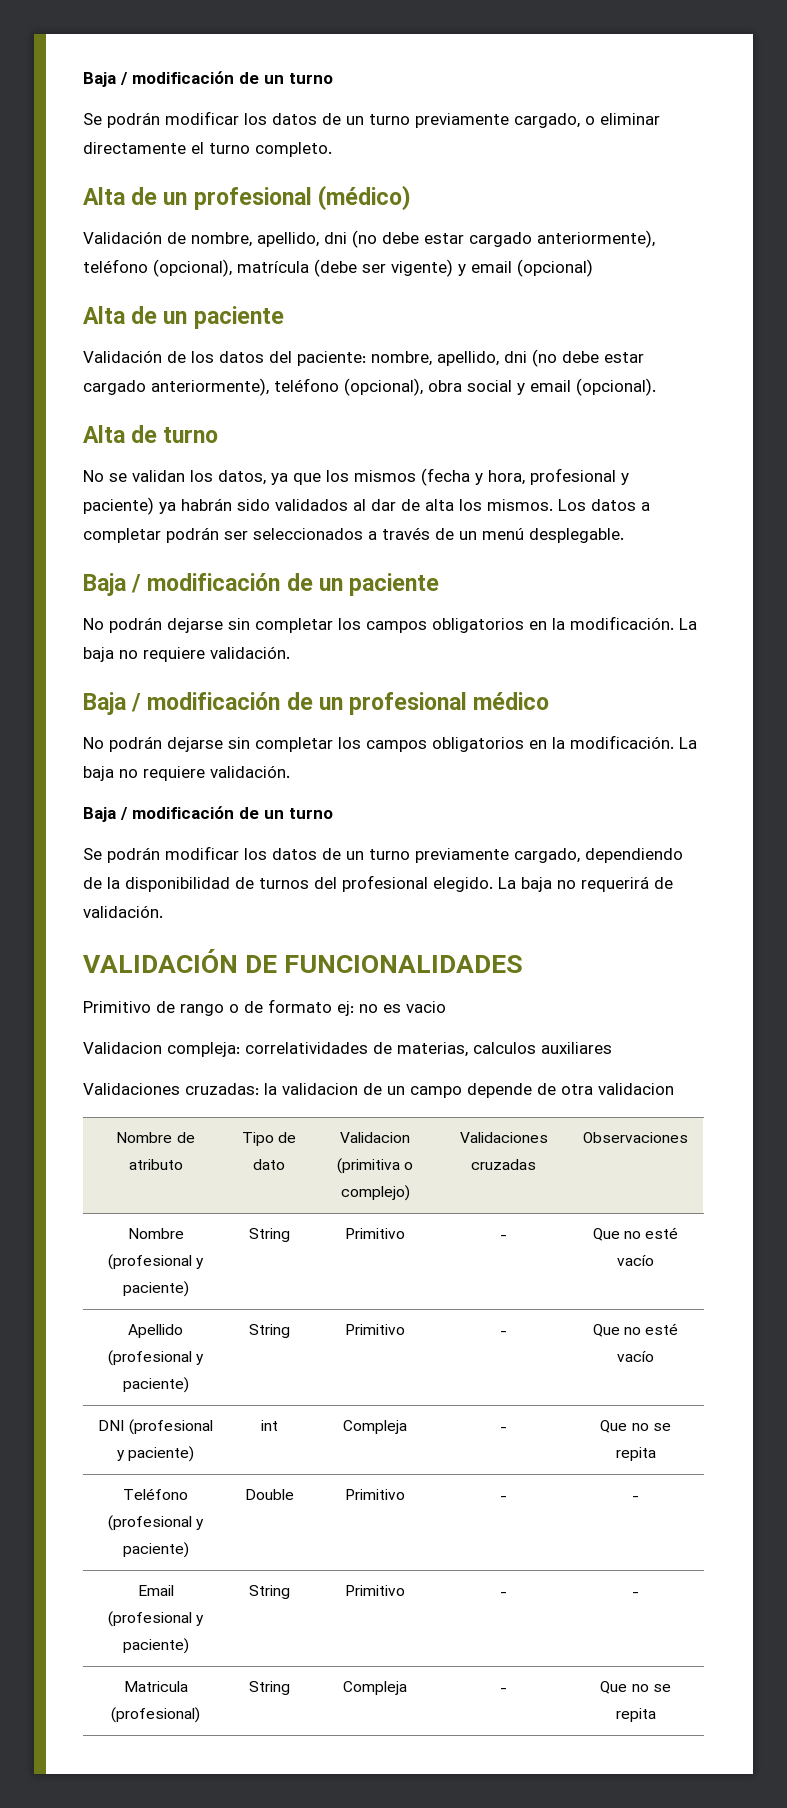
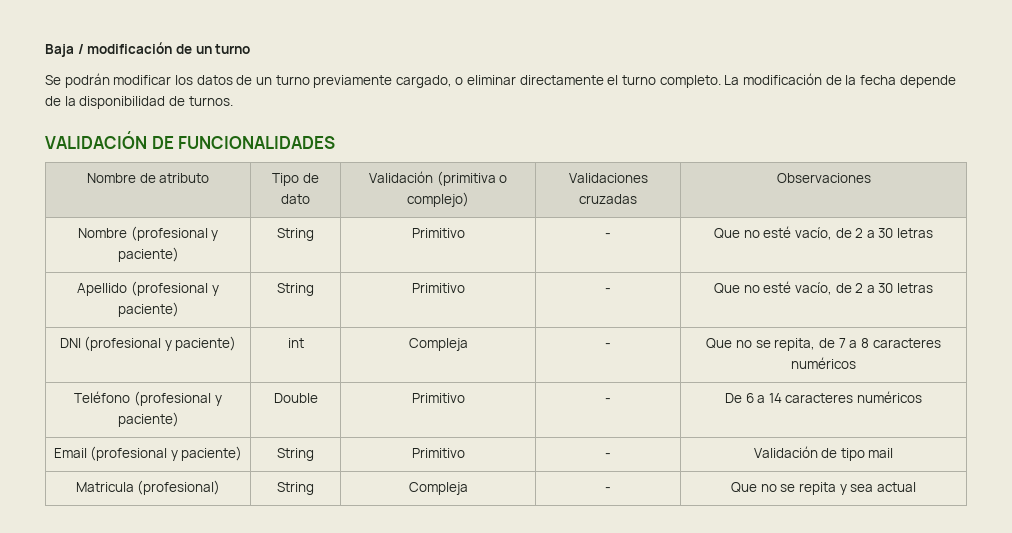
[83,185,411,211] [83,230,655,248] [83,259,593,277] [83,306,284,329] [83,349,644,367] [83,378,656,396] [83,425,219,443] [83,468,629,486] [83,497,650,515] [83,527,624,543] [83,573,440,596] [83,616,697,633] [83,646,290,662] [83,692,550,715] [83,735,697,752] [83,765,290,781] [83,806,333,822] [83,846,683,863] [83,875,673,892] [83,905,163,918] [83,949,524,973] [83,999,446,1016] [83,1042,612,1057] [83,1083,674,1098] // Alta de un profesional (médico) // Validación de nombre, apellido, dni (no debe estar cargado anteriormente), teléfono (opcional), matrícula (debe ser vigente) y email (opcional) // Alta de un paciente // Validación de los datos del paciente: nombre, apellido, dni (no debe estar cargado anteriormente), teléfono (opcional), obra social y email (opcional). // Alta de turno // No se validan los datos, ya que los mismos (fecha y hora, profesional y paciente) ya habrán sido validados al dar de alta los mismos. Los datos a completar podrán ser seleccionados a través de un menú desplegable. // Baja / modificación de un paciente // No podrán dejarse sin completar los campos obligatorios en la modificación. La baja no requiere validación. // Baja / modificación de un profesional médico // No podrán dejarse sin completar los campos obligatorios en la modificación. La baja no requiere validación. // Baja / modificación de un turno // Se podrán modificar los datos de un turno previamente cargado, dependiendo de la disponibilidad de turnos del profesional elegido. La baja no requerirá de validación. // VALIDACIÓN DE FUNCIONALIDADES // Primitivo de rango o de formato ej: no es vacio // Validacion compleja: correlatividades de materias, calculos auxiliares // Validaciones cruzadas: la validacion de un campo depende de otra validacion -> [724,73,956,88] [45,96,233,109] [45,131,336,149] La modificación de la fecha depende de la disponibilidad de turnos. // VALIDACIÓN DE FUNCIONALIDADES
[340,1132,410,1143] Validacion -> [368,171,433,183] Validación
[617,1255,654,1266] vacío -> [794,227,934,240] vacío, de 2 a 30 letras
[617,1351,654,1362] vacío -> [794,282,934,295] vacío, de 2 a 30 letras
[615,1447,656,1461] repita -> [774,338,941,351] [791,357,856,369] repita, de 7 a 8 caracteres numéricos
[632,1496,639,1500] - -> [724,391,923,403] De 6 a 14 caracteres numéricos
[632,1592,639,1596] - -> [753,446,894,461] Validación de tipo mail
(656, 1715) none -> [839,482,916,495] y sea actual

